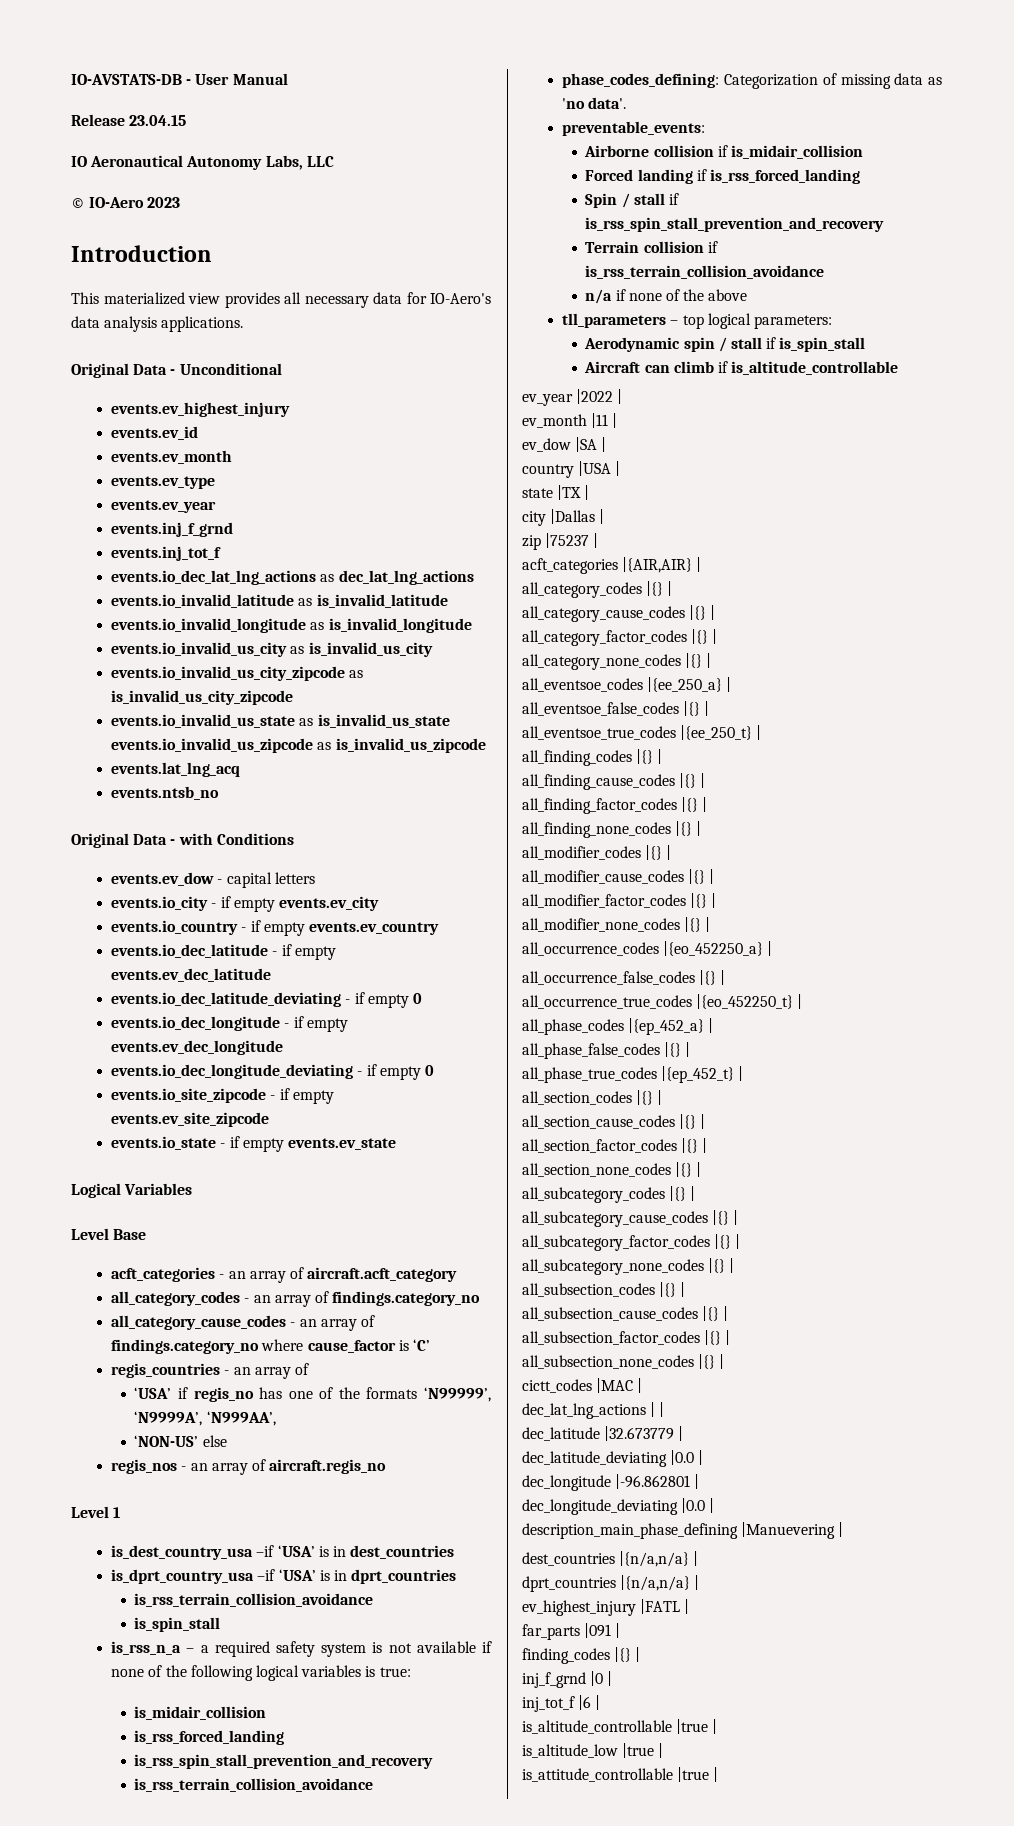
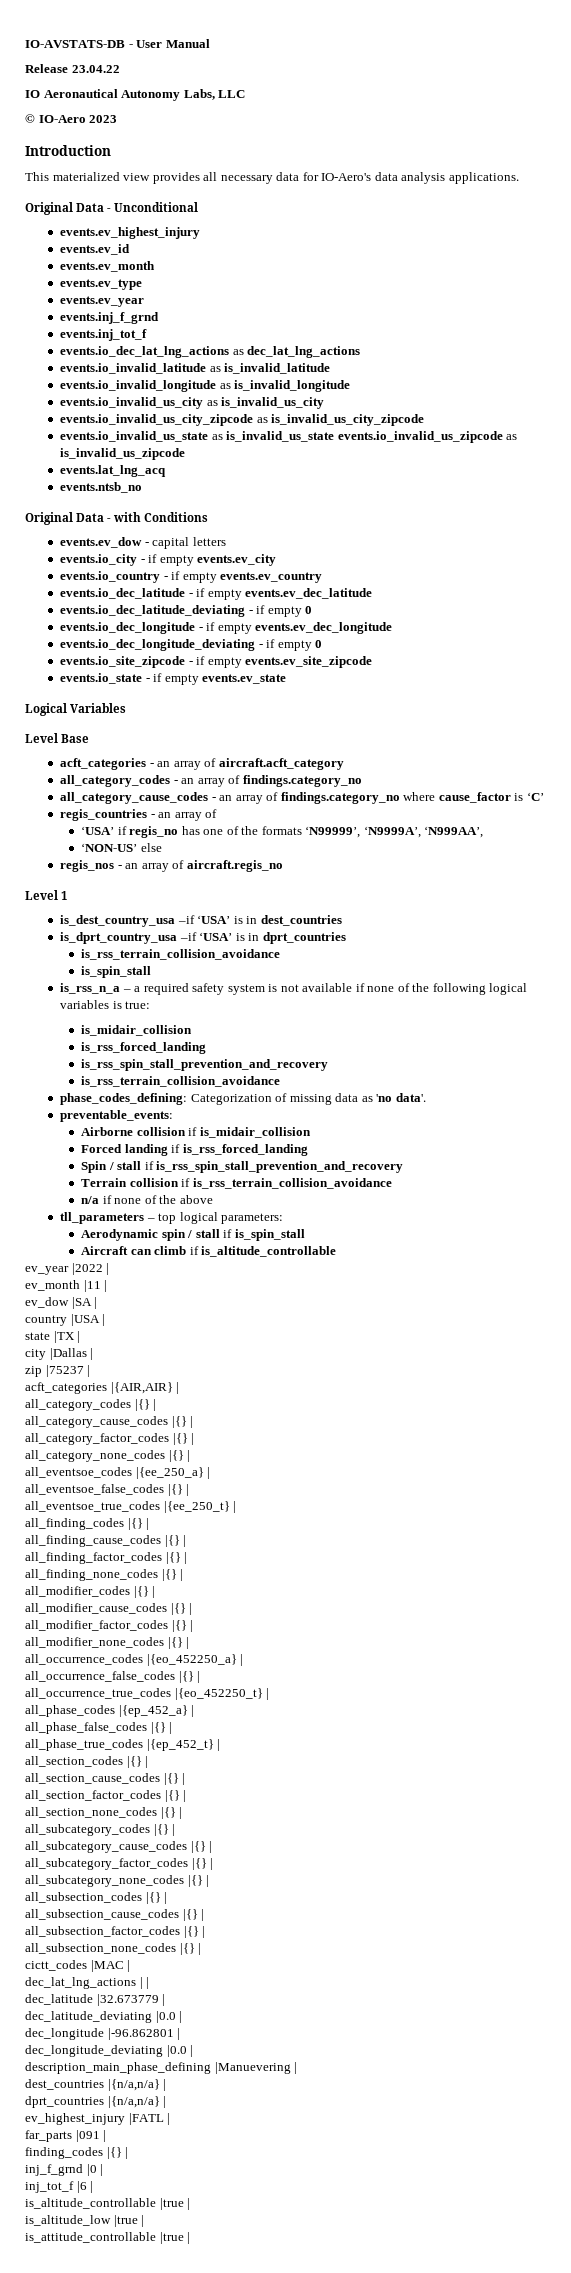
[129,115,187,126] 23.04.15 -> [71,65,120,73] 23.04.22

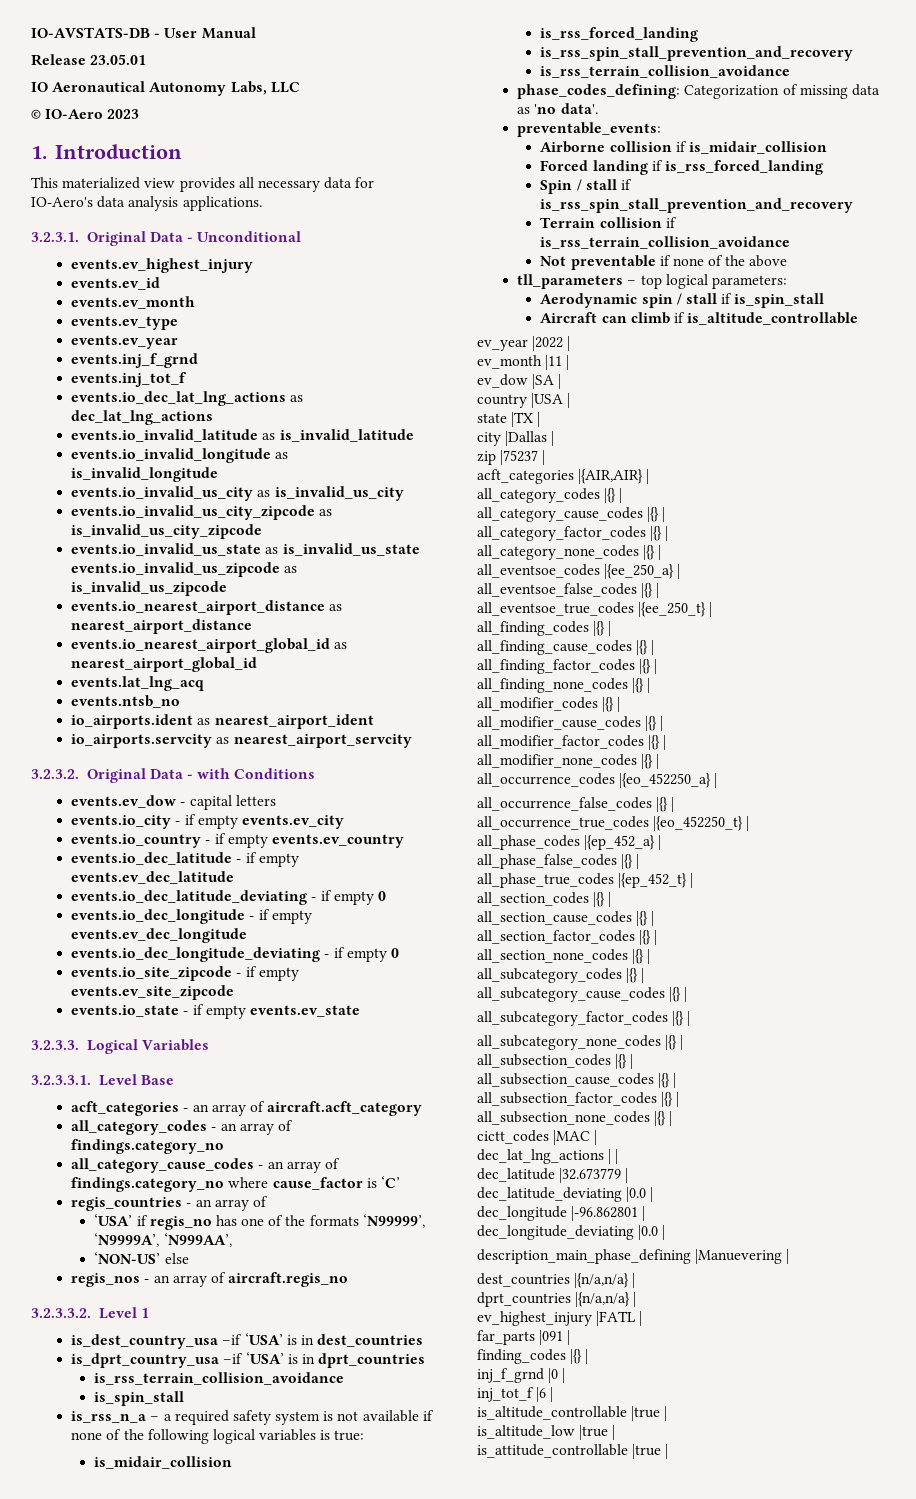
[71,65,120,73] 23.04.22 -> [90,54,147,65] 23.05.01
(118, 119) none -> [31,146,47,159] 1.
(519, 178) none -> [31,232,79,242] 3.2.3.1.
[60,465,167,477] [60,482,143,493] events.lat_lng_acq // events.ntsb_no // -> [71,600,343,615] [71,619,253,634] [71,638,348,653] [71,657,258,672] [71,676,205,691] [71,695,181,708] [71,714,374,729] [71,734,412,748] [31,769,79,779] events.io_nearest_airport_distance as nearest_airport_distance // events.io_nearest_airport_global_id as nearest_airport_global_id // events.lat_lng_acq // events.ntsb_no // io_airports.ident as nearest_airport_ident // io_airports.servcity as nearest_airport_servcity // 3.2.3.2.
(287, 679) none -> [31,1040,79,1050] 3.2.3.3.
(127, 708) none -> [31,1075,91,1085] 3.2.3.3.1.
(283, 866) none -> [31,1308,91,1318] 3.2.3.3.2.
[80,1196,99,1204] n/a -> [540,255,656,270] Not preventable

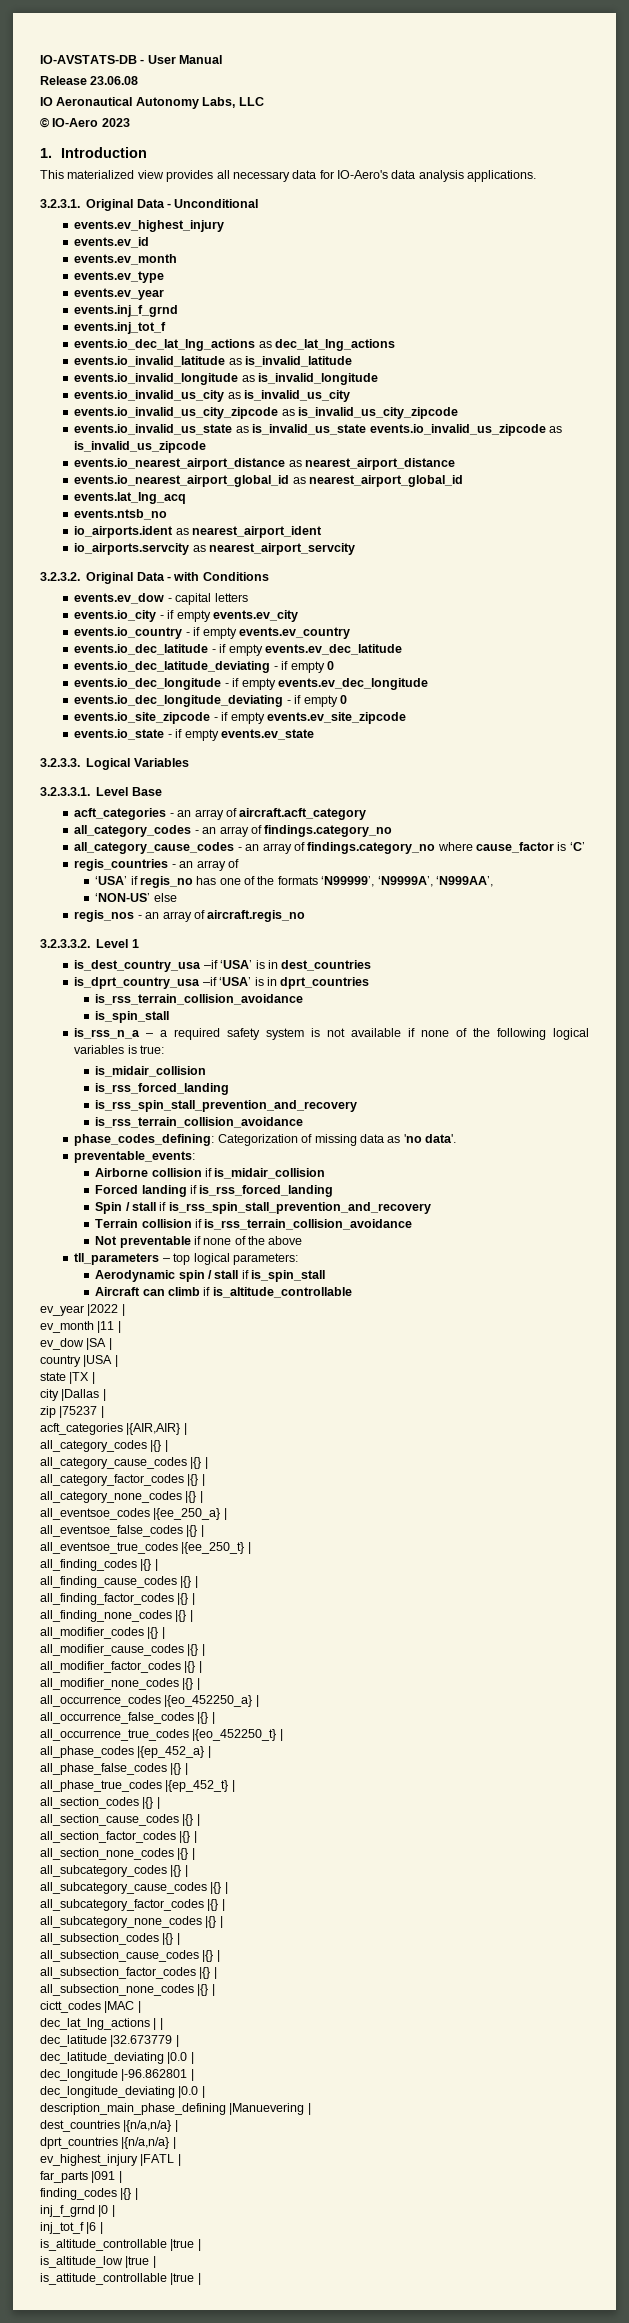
[90,54,147,65] 23.05.01 -> [90,76,139,85] 23.06.08

